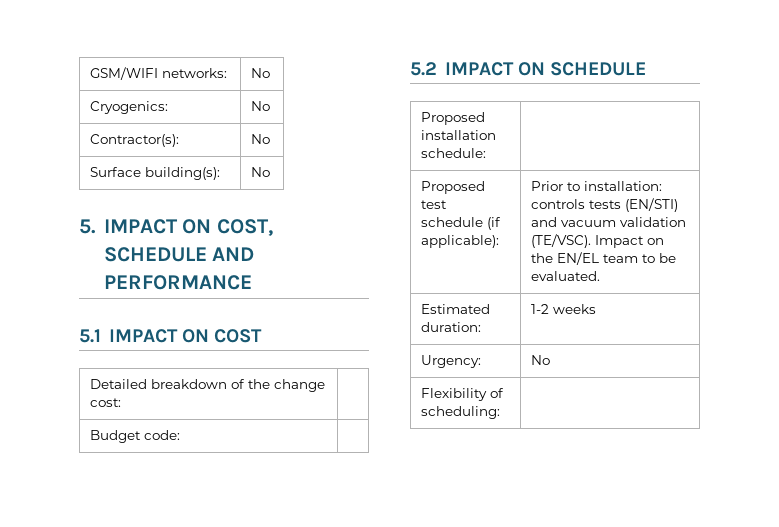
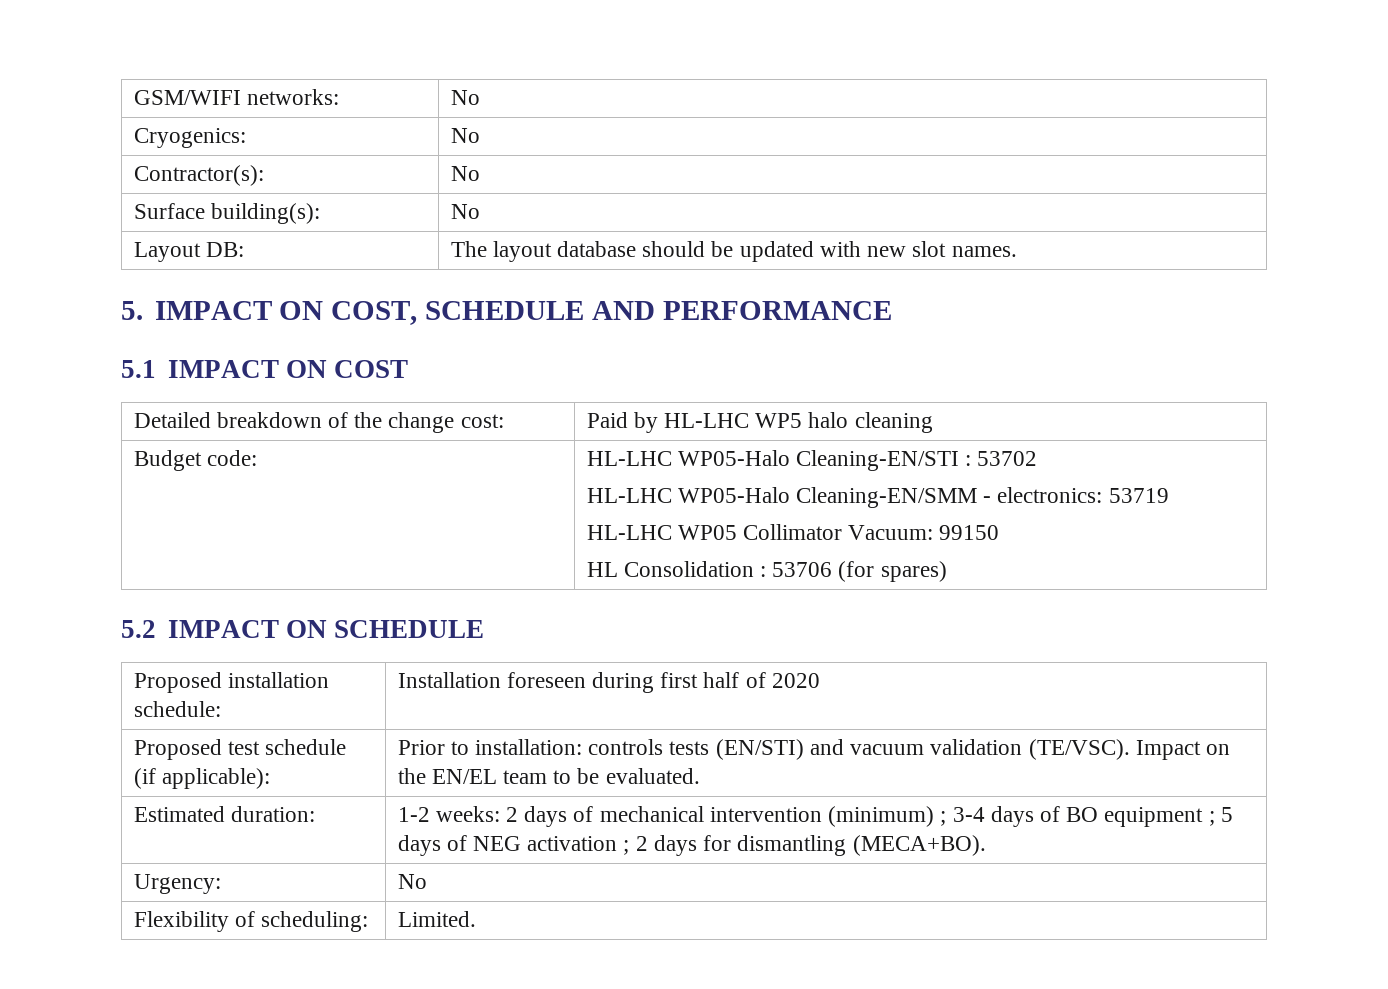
(271, 172) none -> [133,242,244,262] [450,241,1017,262] // Layout DB: | The layout database should be updated with new slot names.
[90,430,181,443] // Budget code: | -> [586,412,933,433] [133,450,257,471] [586,450,1038,471] [586,487,1169,508] [586,524,1000,540] [586,561,947,582] Paid by HL-LHC WP5 halo cleaning // Budget code: | HL-LHC WP05-Halo Cleaning-EN/STI : 53702 // HL-LHC WP05-Halo Cleaning-EN/SMM - electronics: 53719 // HL-LHC WP05 Collimator Vacuum: 99150 // HL Consolidation : 53706 (for spares)
(487, 153) none -> [397,672,820,693] Installation foreseen during first half of 2020
[553,304,597,314] weeks -> [435,806,1233,827] [397,835,986,856] weeks: 2 days of mechanical intervention (minimum) ; 3-4 days of BO equipment ; 5 days of NEG activation ; 2 days for dismantling (MECA+BO).
(501, 412) none -> [397,911,476,927] Limited.

